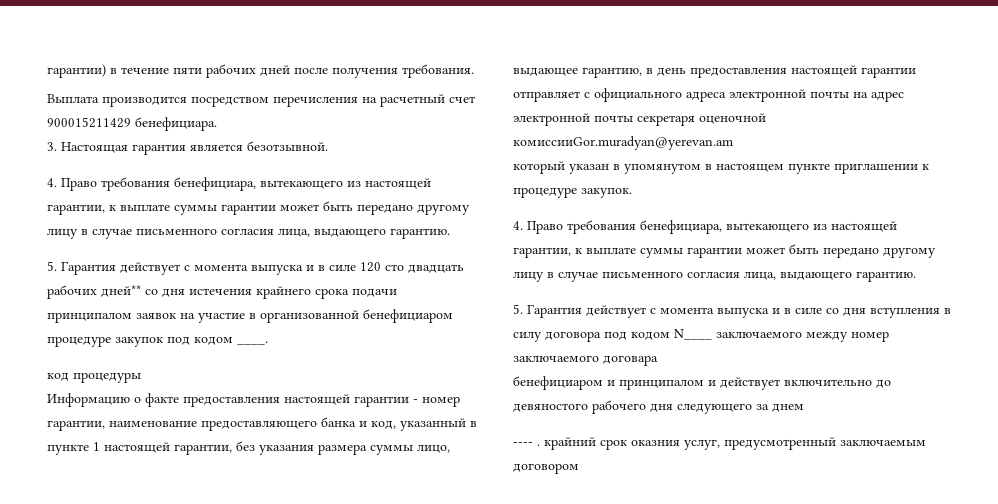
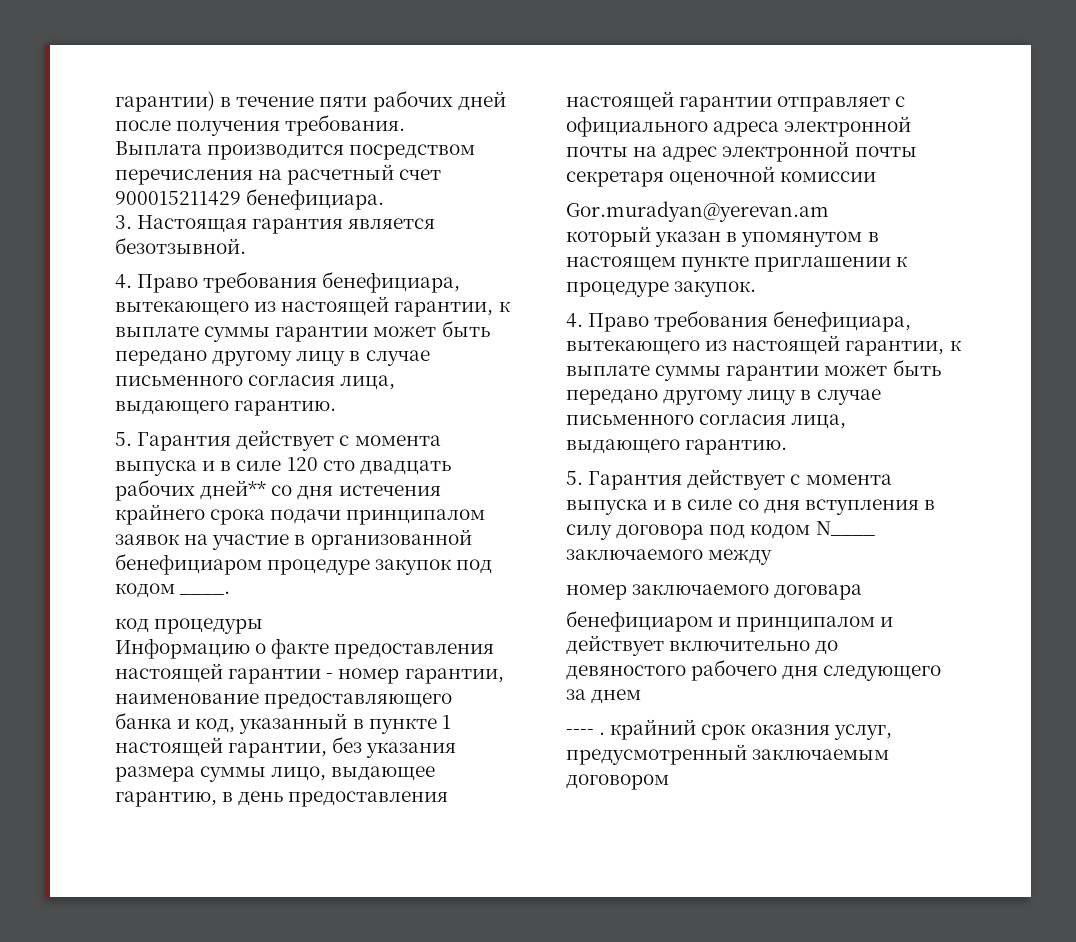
[513,136,733,150] комиссииGor.muradyan@yerevan.am -> [780,171,877,182] [566,201,829,222] комиссии // Gor.muradyan@yerevan.am
(848, 337) none -> (773, 557) //

